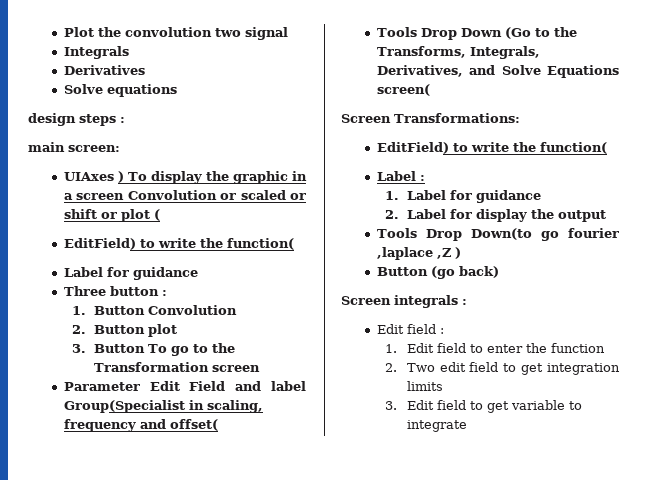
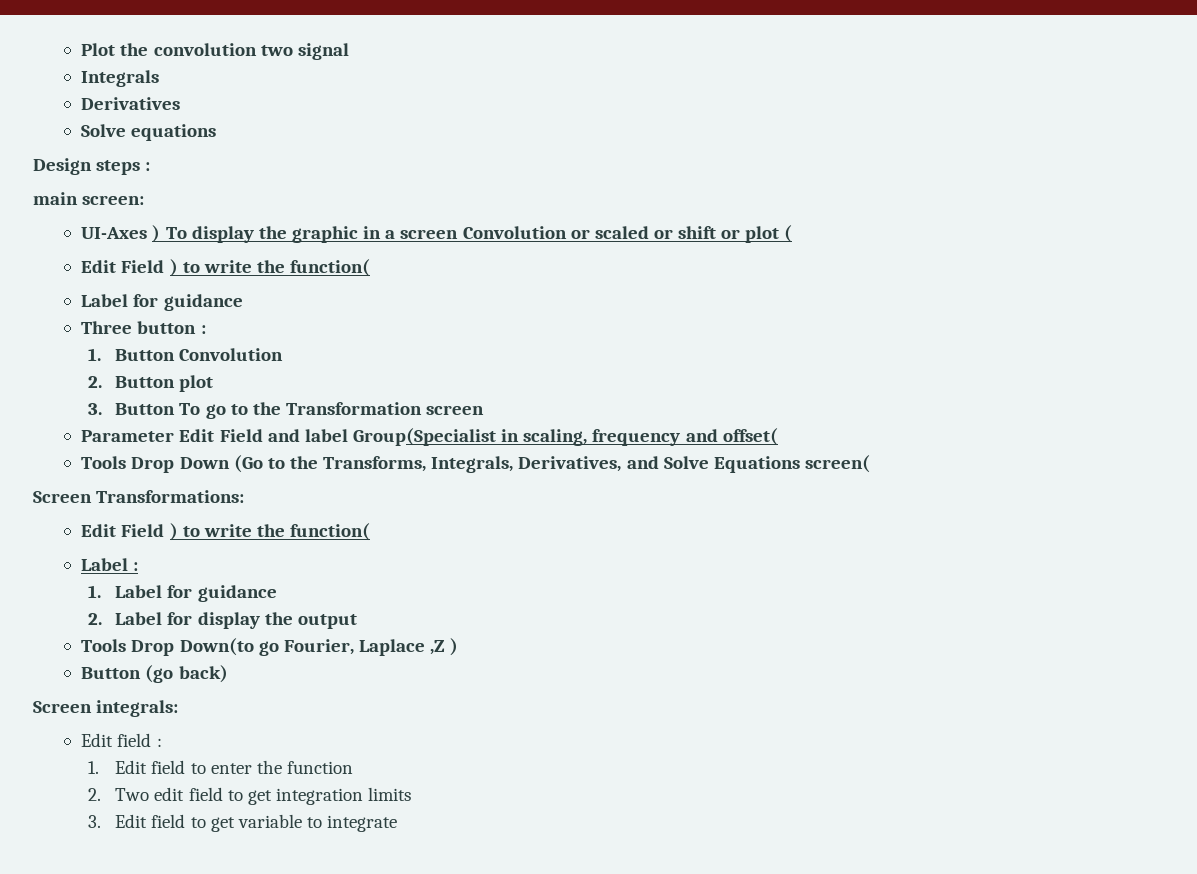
[28,113,76,126] design -> [33,158,92,175] Design
[63,172,114,181] UIAxes -> [81,227,148,239] UI-Axes
[63,238,136,250] EditField) -> [81,259,178,277] Edit Field )
[376,142,449,154] EditField) -> [81,523,178,541] Edit Field )
[568,228,619,238] [376,247,433,260] fourier ,laplace -> [283,639,425,656] Fourier, Laplace
[394,295,467,308] integrals : -> [96,700,179,717] integrals:

